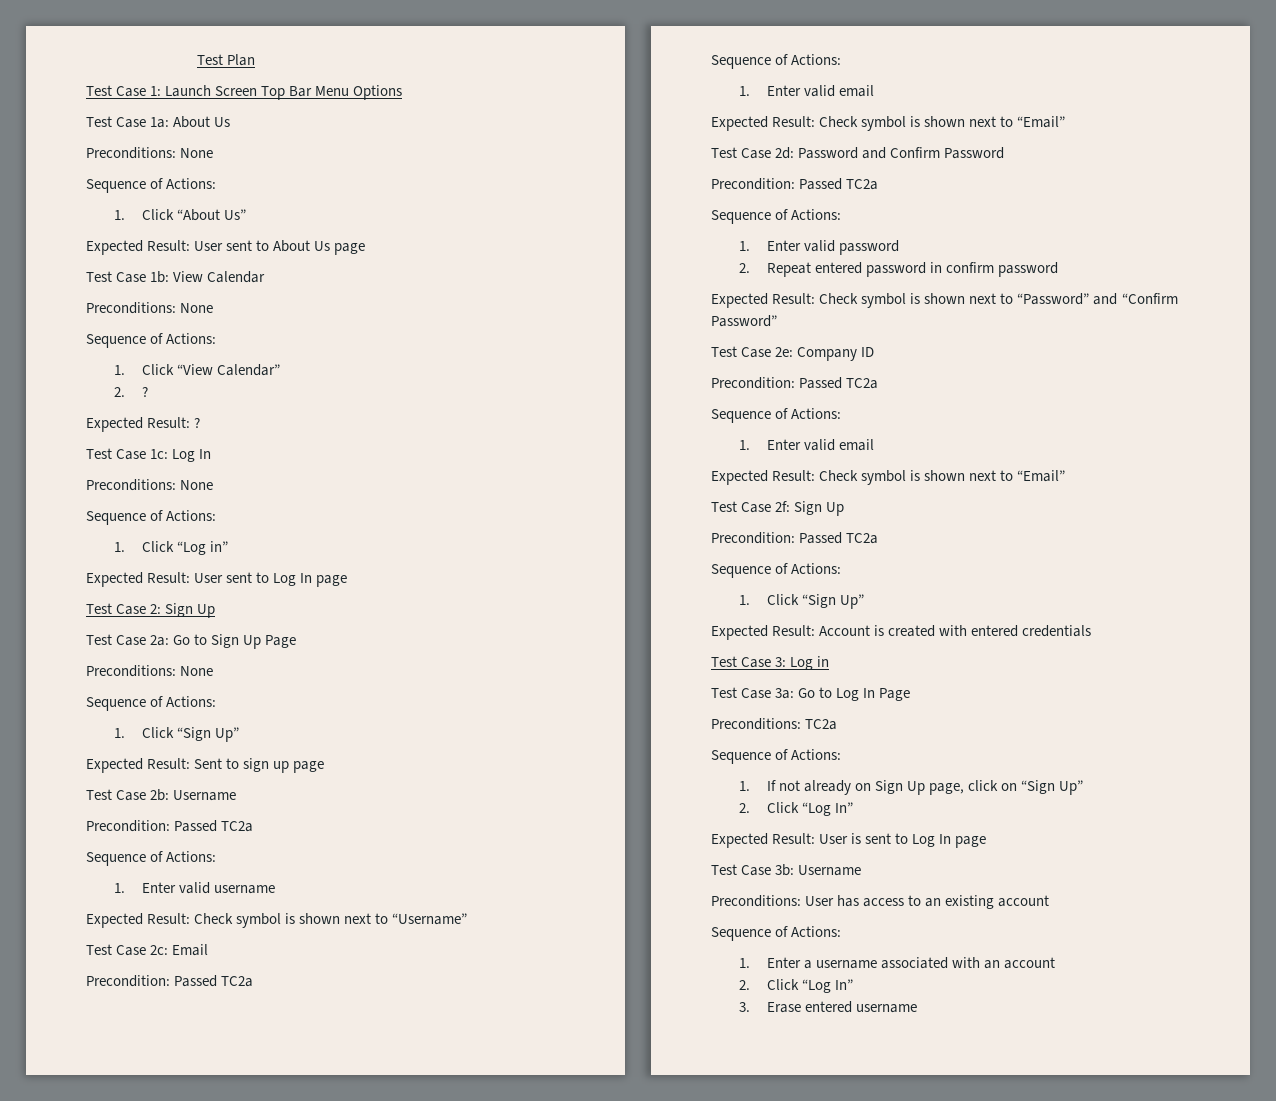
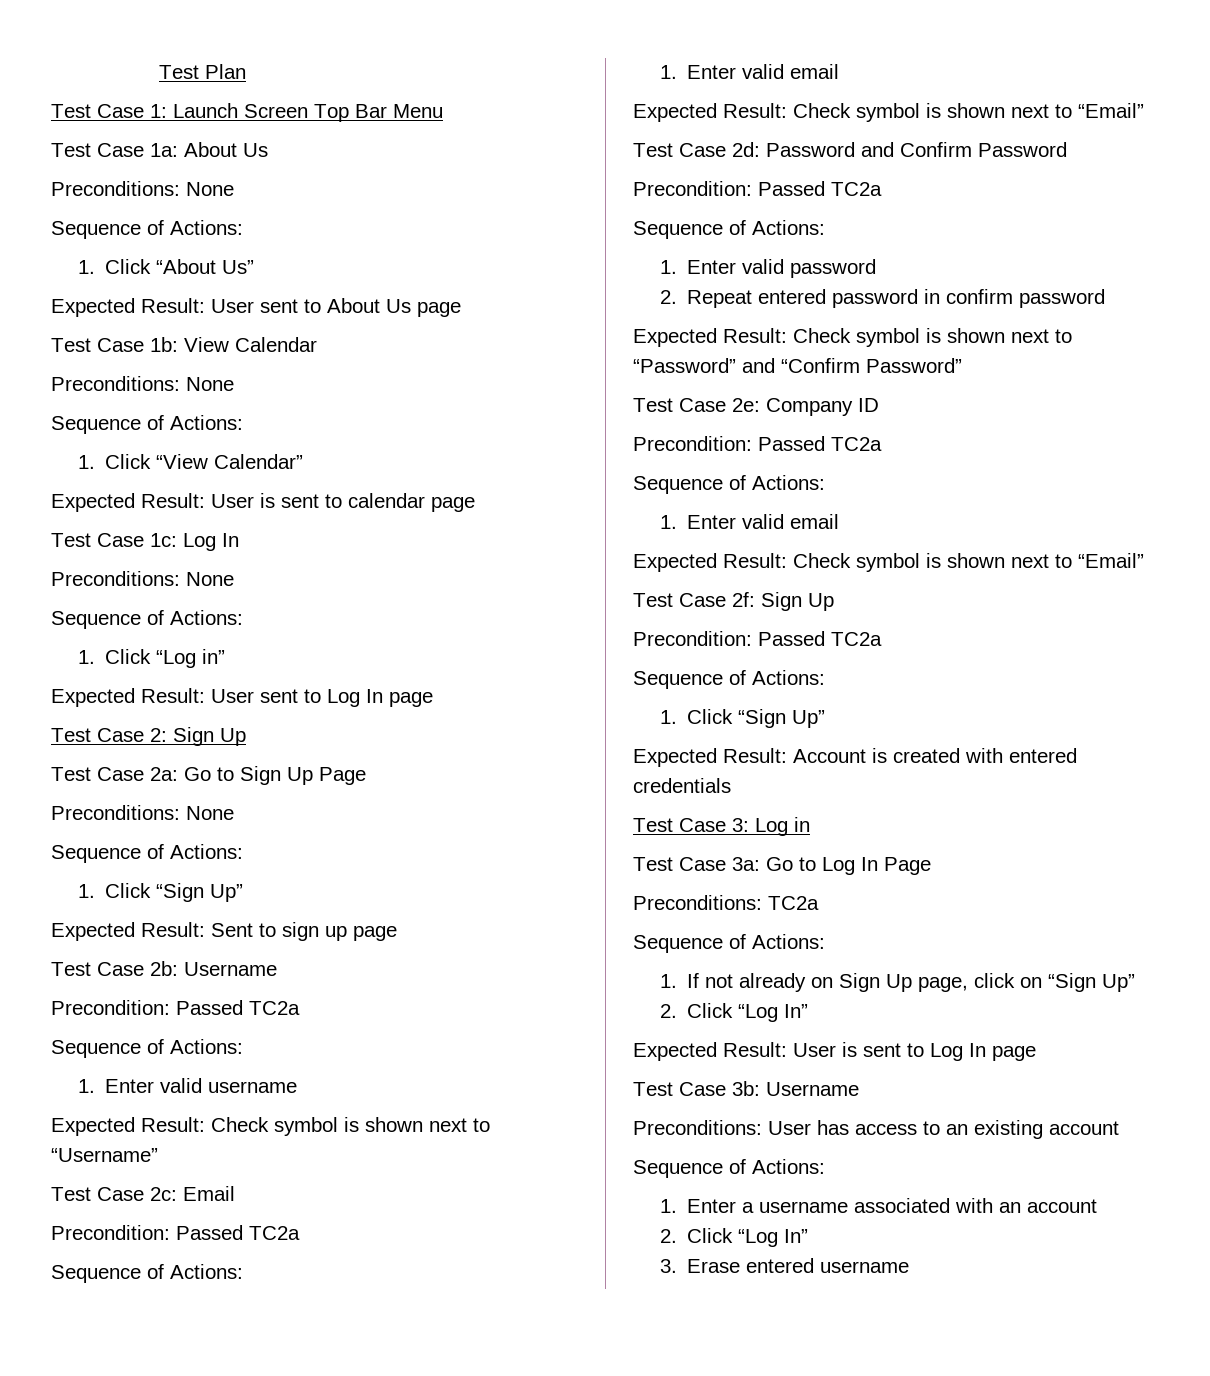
[353,85,403,100] Options -> (443, 111) none
[113,386,148,397] [86,417,201,432] // 2. ? // Expected Result: ? -> [51,493,475,512] // Expected Result: User is sent to calendar page

